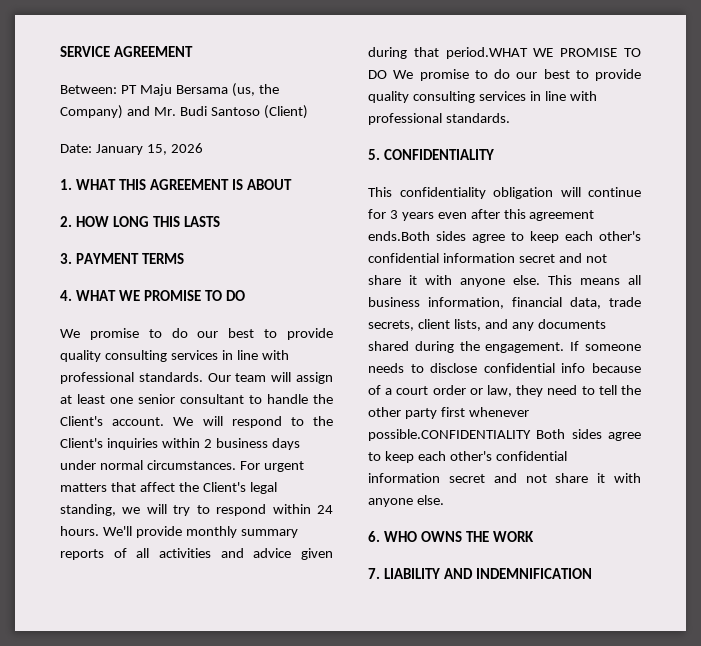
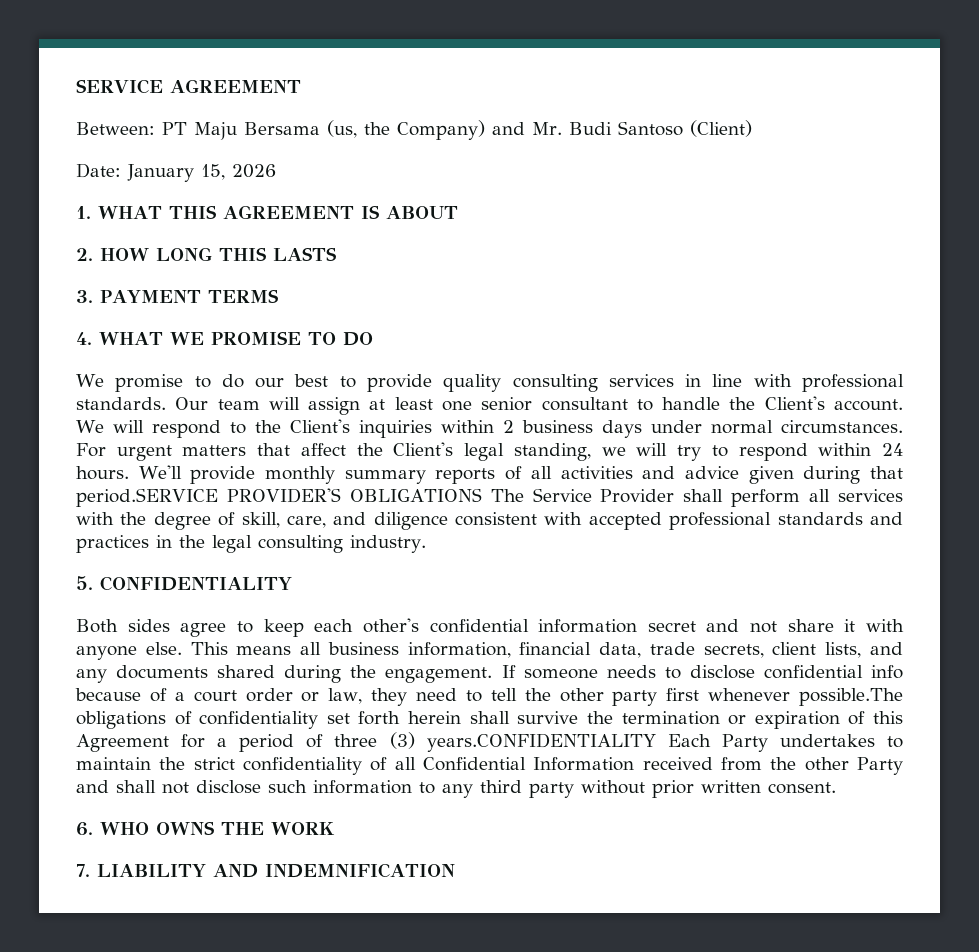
[445,47,641,59] [368,69,641,81] [368,91,597,103] [368,113,510,125] [368,149,494,160] [368,187,641,199] [368,209,595,221] [368,231,430,241] period.WHAT WE PROMISE TO DO We promise to do our best to provide quality consulting services in line with professional standards. // 5. CONFIDENTIALITY // This confidentiality obligation will continue for 3 years even after this agreement ends.Both -> [76,488,903,507] [76,512,903,530] [76,535,426,553] [76,576,292,591] [76,619,118,633] period.SERVICE PROVIDER'S OBLIGATIONS The Service Provider shall perform all services with the degree of skill, care, and diligence consistent with accepted professional standards and practices in the legal consulting industry. // 5. CONFIDENTIALITY // Both
[368,429,641,441] [368,451,567,463] [368,473,641,483] [368,495,444,507] possible.CONFIDENTIALITY Both sides agree to keep each other's confidential information secret and not share it with anyone else. -> [799,688,903,706] [76,711,904,729] [76,732,903,752] [76,757,904,775] [76,780,836,798] possible.The obligations of confidentiality set forth herein shall survive the termination or expiration of this Agreement for a period of three (3) years.CONFIDENTIALITY Each Party undertakes to maintain the strict confidentiality of all Confidential Information received from the other Party and shall not disclose such information to any third party without prior written consent.

